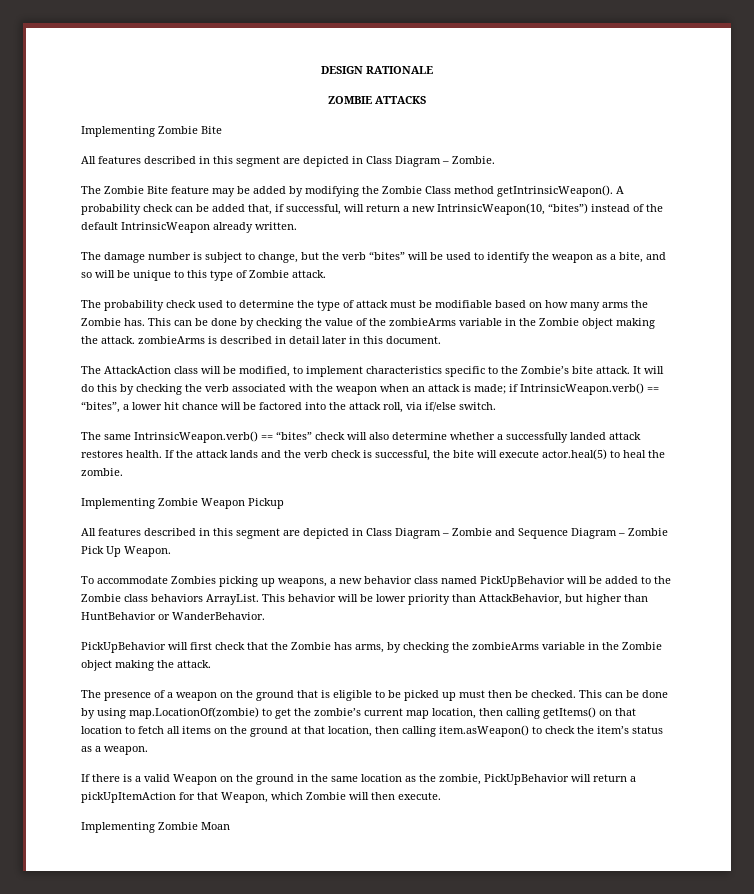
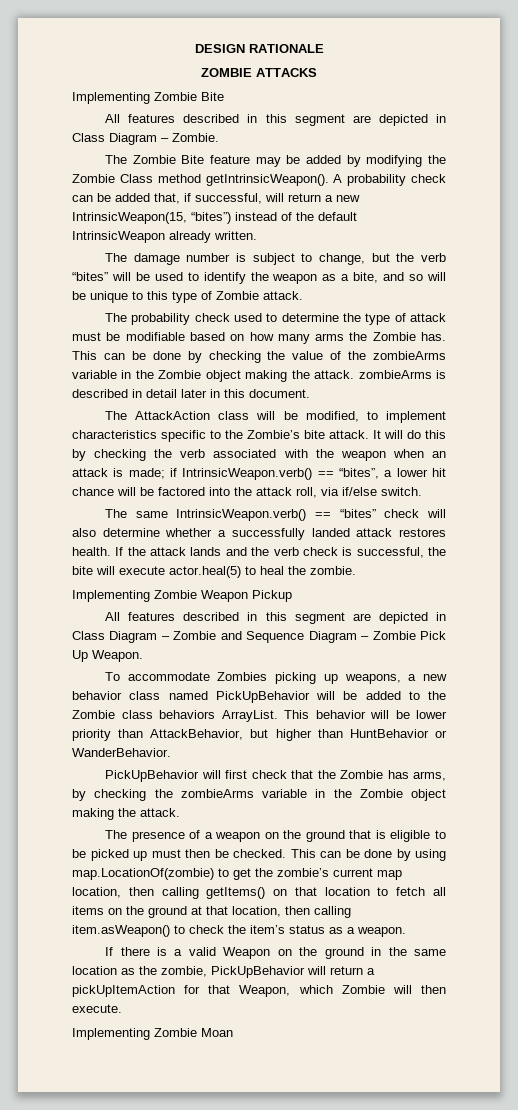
[437,203,545,215] IntrinsicWeapon(10, -> [72,212,187,224] IntrinsicWeapon(15,

